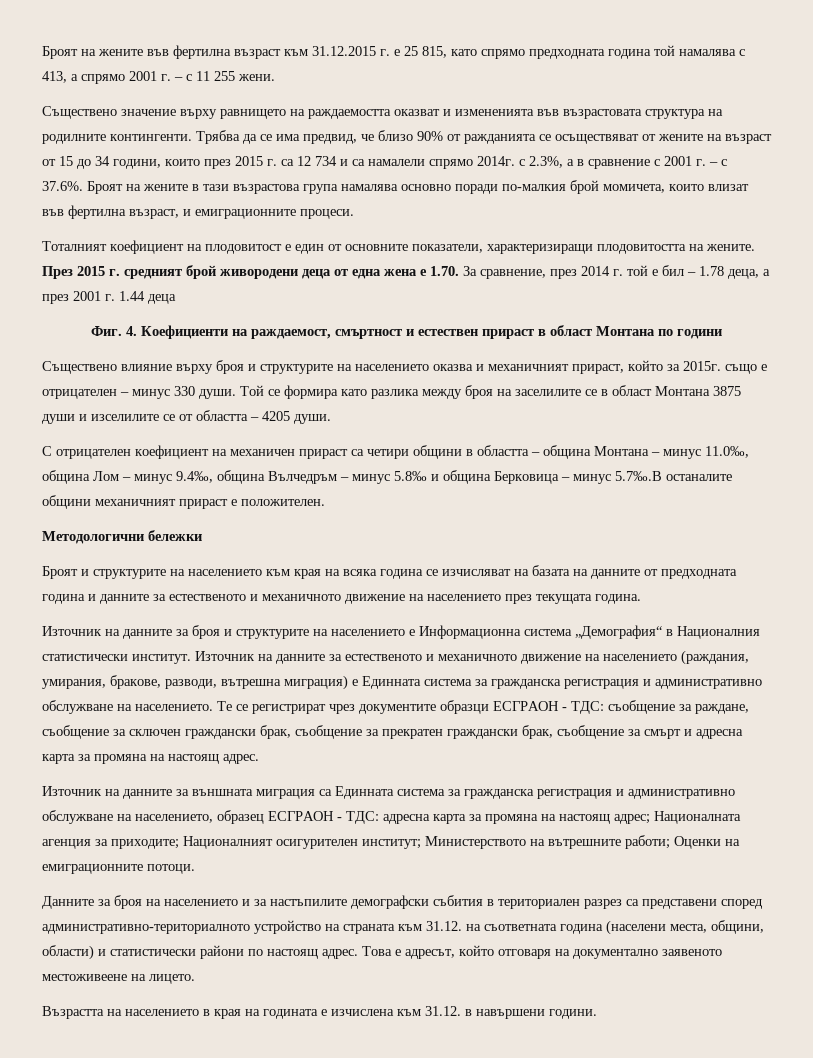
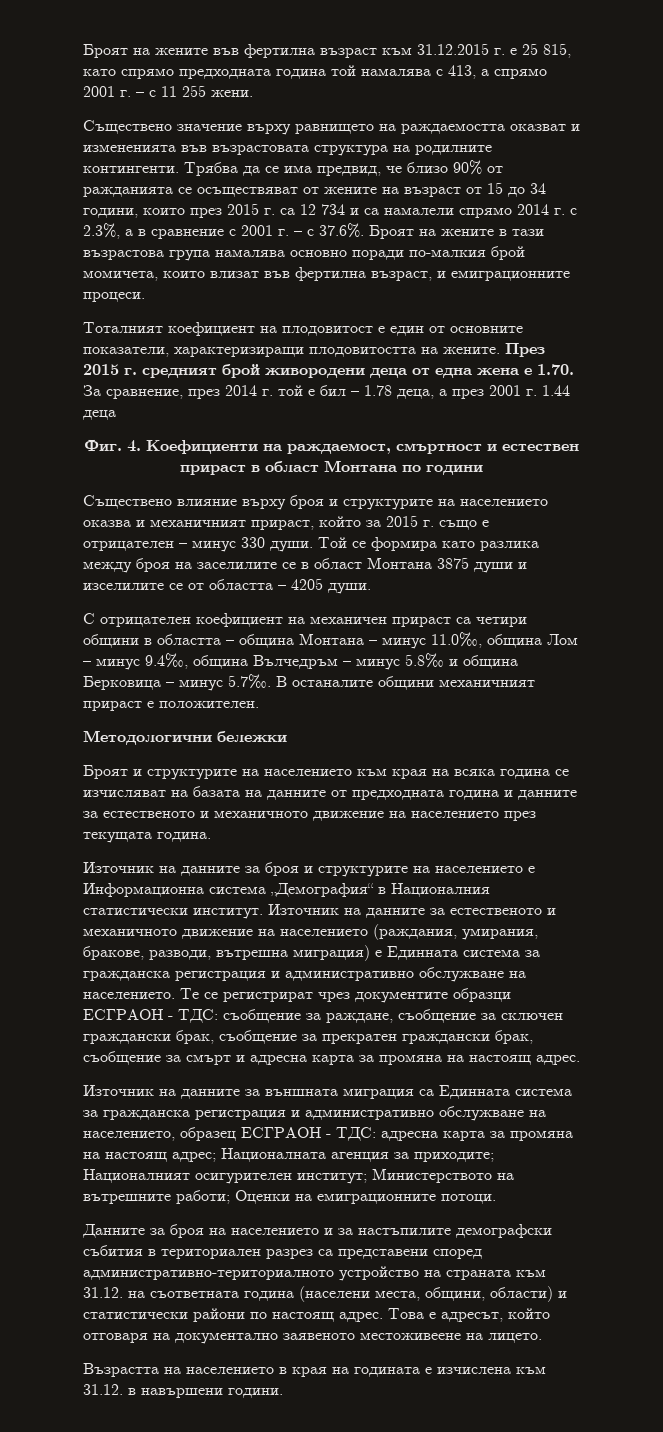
[477,156,515,166] 2014г. -> [517,204,565,215] 2014 г.
[683,361,721,371] 2015г. -> [386,515,434,527] 2015 г.
[615,471,662,481] 5.7‰.В -> [228,674,287,689] 5.7‰. В

